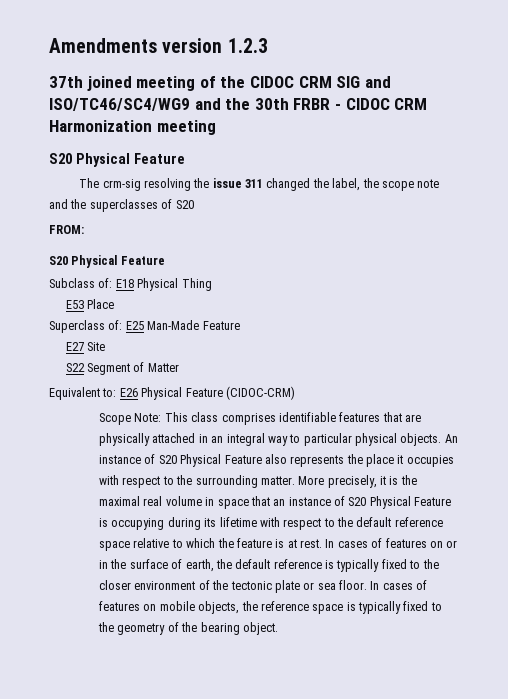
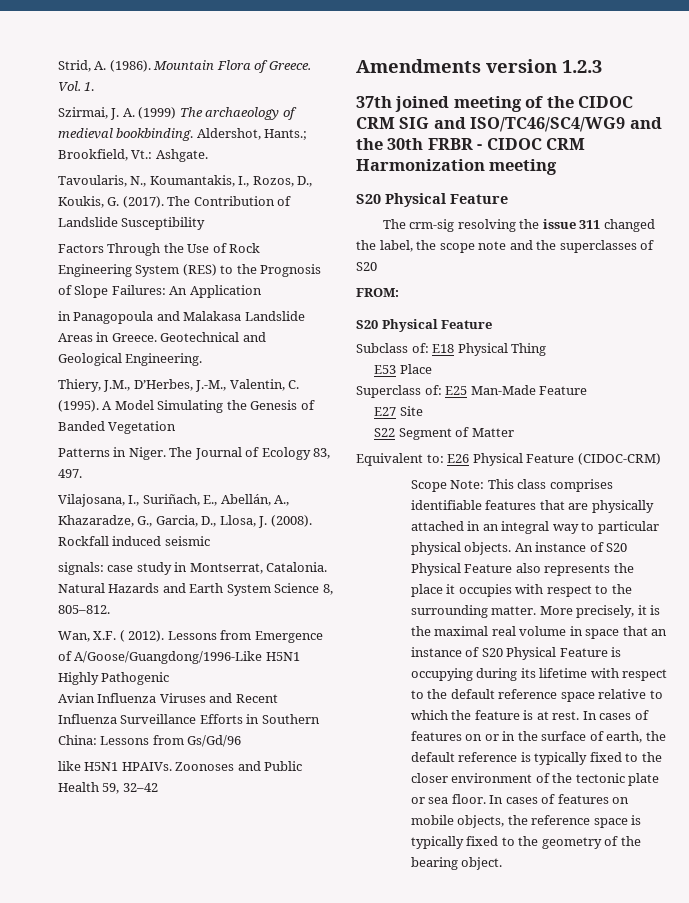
(49, 45) none -> [57,60,311,73] [57,81,95,91] [57,107,297,120] [57,128,308,141] [57,149,208,162] [57,175,313,187] [57,196,292,208] [57,217,206,230] [57,243,261,256] [57,264,322,277] [57,285,262,298] [57,311,305,324] [57,332,266,342] [57,353,203,366] [57,379,300,392] [57,400,315,413] [57,421,177,434] [57,447,331,460] [57,469,82,478] [57,494,290,507] [57,515,312,528] [57,536,210,546] [57,562,328,575] [57,583,333,596] [57,605,110,614] [57,630,323,643] [57,651,300,664] [57,672,170,685] [57,693,278,703] [57,714,320,724] [57,735,242,747] [57,761,303,771] [57,782,158,794] Strid, A. (1986). Mountain Flora of Greece. Vol. 1. // Szirmai, J. A. (1999) The archaeology of medieval bookbinding. Aldershot, Hants.; Brookfield, Vt.: Ashgate. // Tavoularis, N., Koumantakis, I., Rozos, D., Koukis, G. (2017). The Contribution of Landslide Susceptibility // Factors Through the Use of Rock Engineering System (RES) to the Prognosis of Slope Failures: An Application // in Panagopoula and Malakasa Landslide Areas in Greece. Geotechnical and Geological Engineering. // Thiery, J.M., D’Herbes, J.-M., Valentin, C. (1995). A Model Simulating the Genesis of Banded Vegetation // Patterns in Niger. The Journal of Ecology 83, 497. // Vilajosana, I., Suriñach, E., Abellán, A., Khazaradze, G., Garcia, D., Llosa, J. (2008). Rockfall induced seismic // signals: case study in Montserrat, Catalonia. Natural Hazards and Earth System Science 8, 805–812. // Wan, X.F. ( 2012). Lessons from Emergence of A/Goose/Guangdong/1996-Like H5N1 Highly Pathogenic // Avian Influenza Viruses and Recent Influenza Surveillance Efforts in Southern China: Lessons from Gs/Gd/96 // like H5N1 HPAIVs. Zoonoses and Public Health 59, 32–42 //

